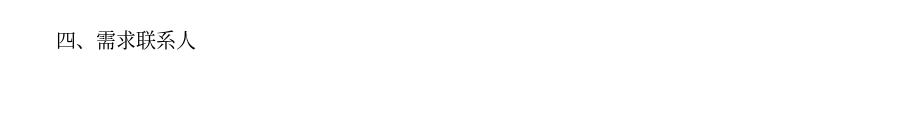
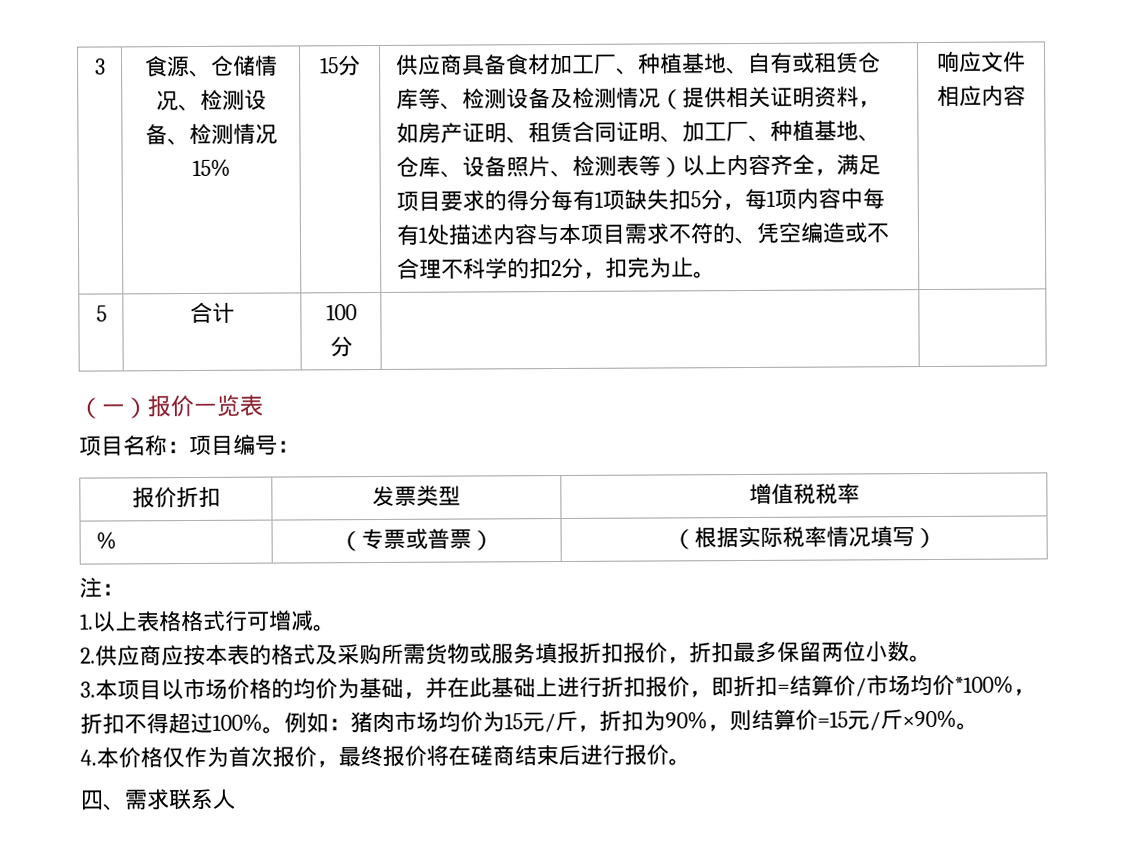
(56, 40) none -> [94,58,106,75] [143,55,278,78] [155,89,267,112] [144,123,278,146] [191,158,231,178] [319,55,361,76] [394,52,881,76] [395,86,881,110] [395,120,881,144] [395,154,881,178] [395,188,885,212] [395,222,890,246] [396,256,716,279] [936,50,1026,73] [937,85,1026,107] [95,305,107,322] [189,301,235,324] [325,304,357,321] [329,336,353,357] [78,394,263,419] [79,434,300,457] [131,486,221,509] [372,485,461,507] [748,483,860,504] [95,531,117,550] [339,528,494,552] [671,526,937,550] [79,577,124,598] [80,610,336,632] [80,641,932,667] [80,674,1036,700] [80,709,979,735] [80,744,691,769] 3 | 食源、仓储情况、检测设备、检测情况15% | 15分 | 供应商具备食材加工厂、种植基地、自有或租赁仓库等、检测设备及检测情况（提供相关证明资料，如房产证明、租赁合同证明、加工厂、种植基地、仓库、设备照片、检测表等）以上内容齐全，满足项目要求的得分每有1项缺失扣5分，每1项内容中每有1处描述内容与本项目需求不符的、凭空编造或不合理不科学的扣2分，扣完为止。 | 响应文件相应内容 // 5 | 合计 | 100分 | | // （一）报价一览表 // 项目名称：项目编号： // 报价折扣 | 发票类型 | 增值税税率 // % | （专票或普票） | （根据实际税率情况填写） // 注： // 1.以上表格格式行可增减。 // 2.供应商应按本表的格式及采购所需货物或服务填报折扣报价，折扣最多保留两位小数。 // 3.本项目以市场价格的均价为基础，并在此基础上进行折扣报价，即折扣=结算价/市场均价*100%，折扣不得超过100%。例如：猪肉市场均价为15元/斤，折扣为90%，则结算价=15元/斤×90%。 // 4.本价格仅作为首次报价，最终报价将在磋商结束后进行报价。 //

